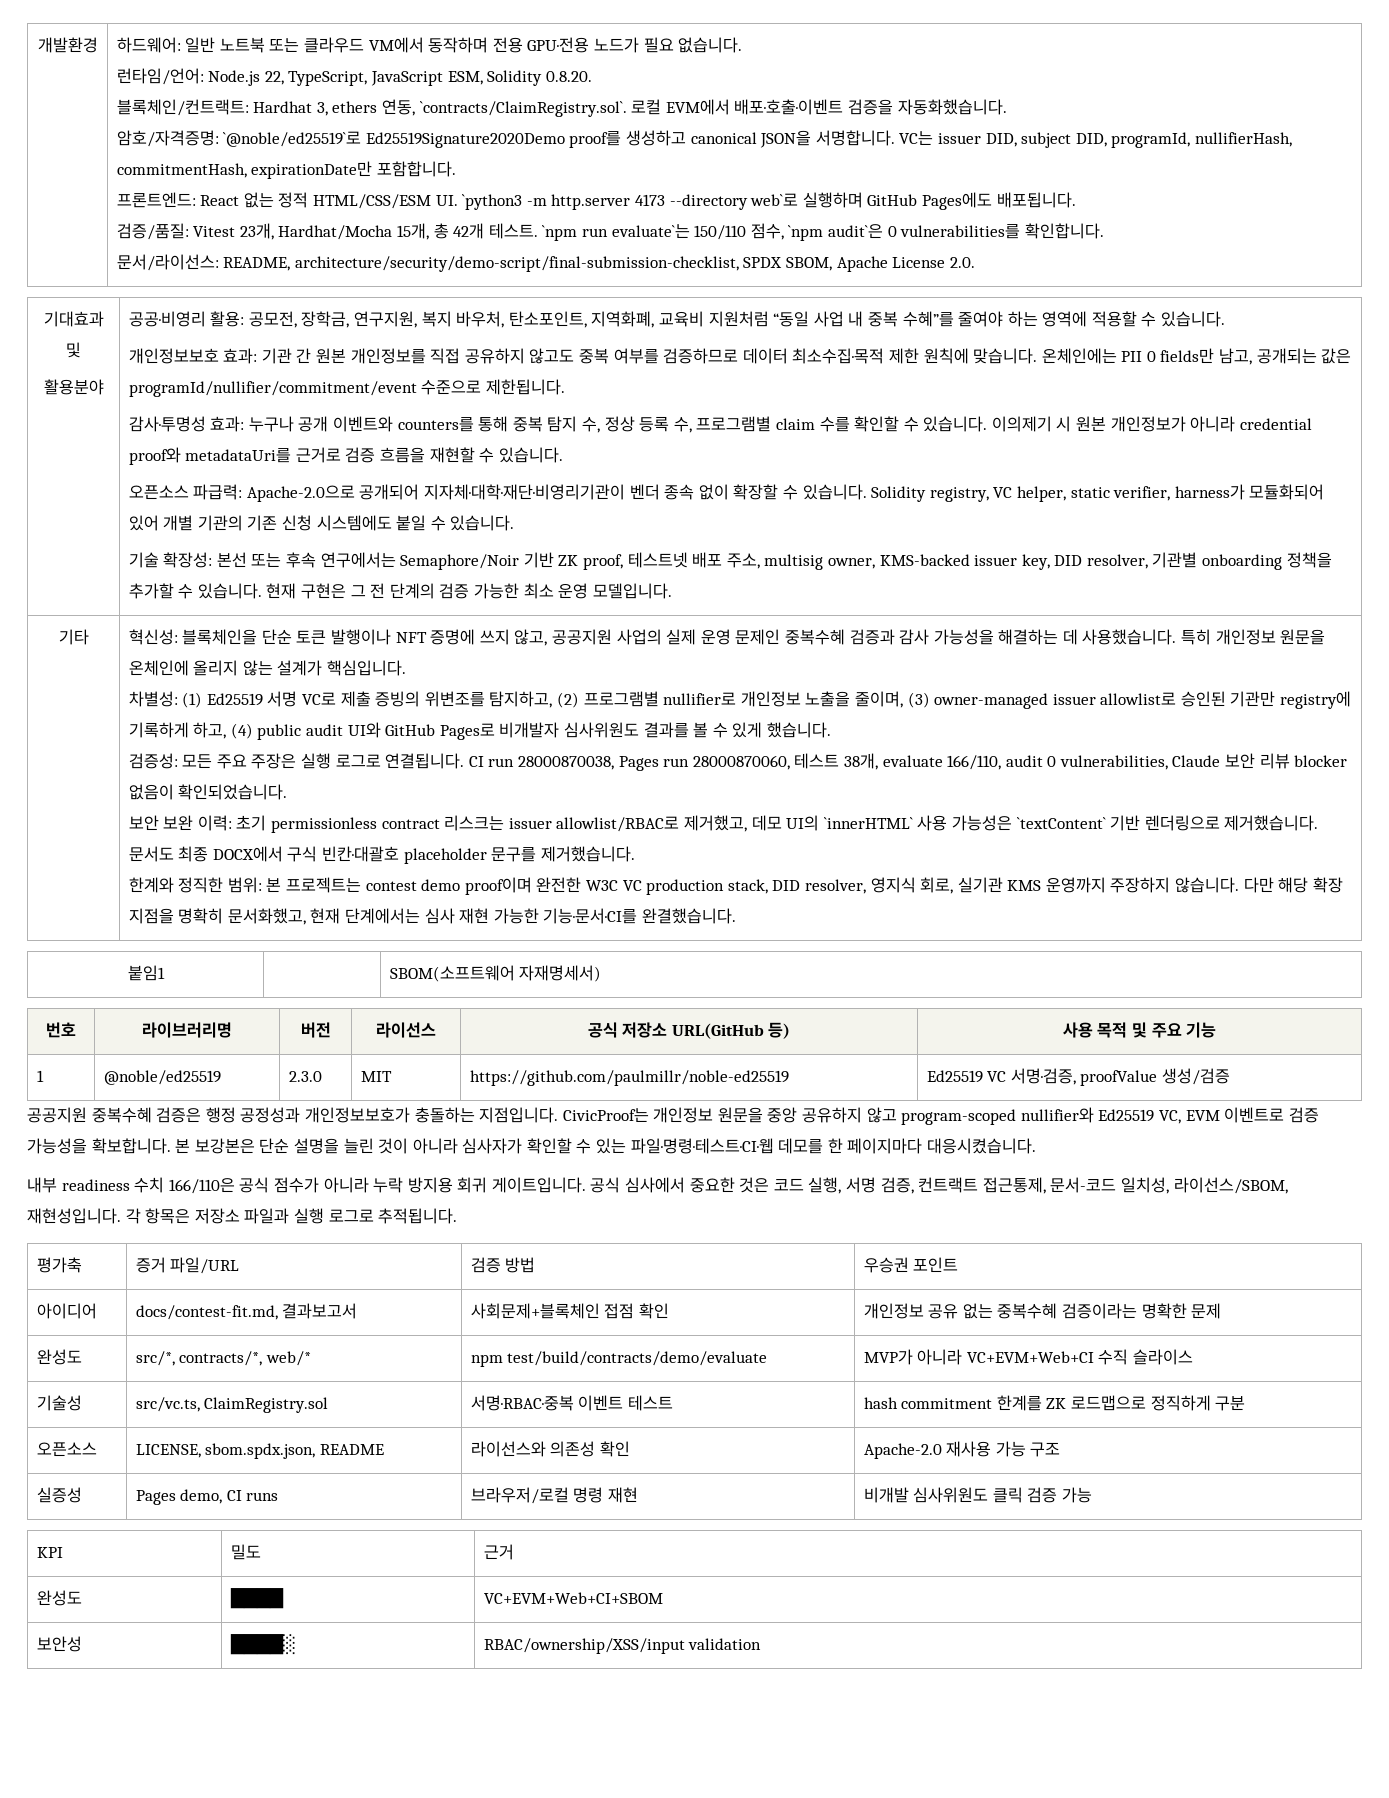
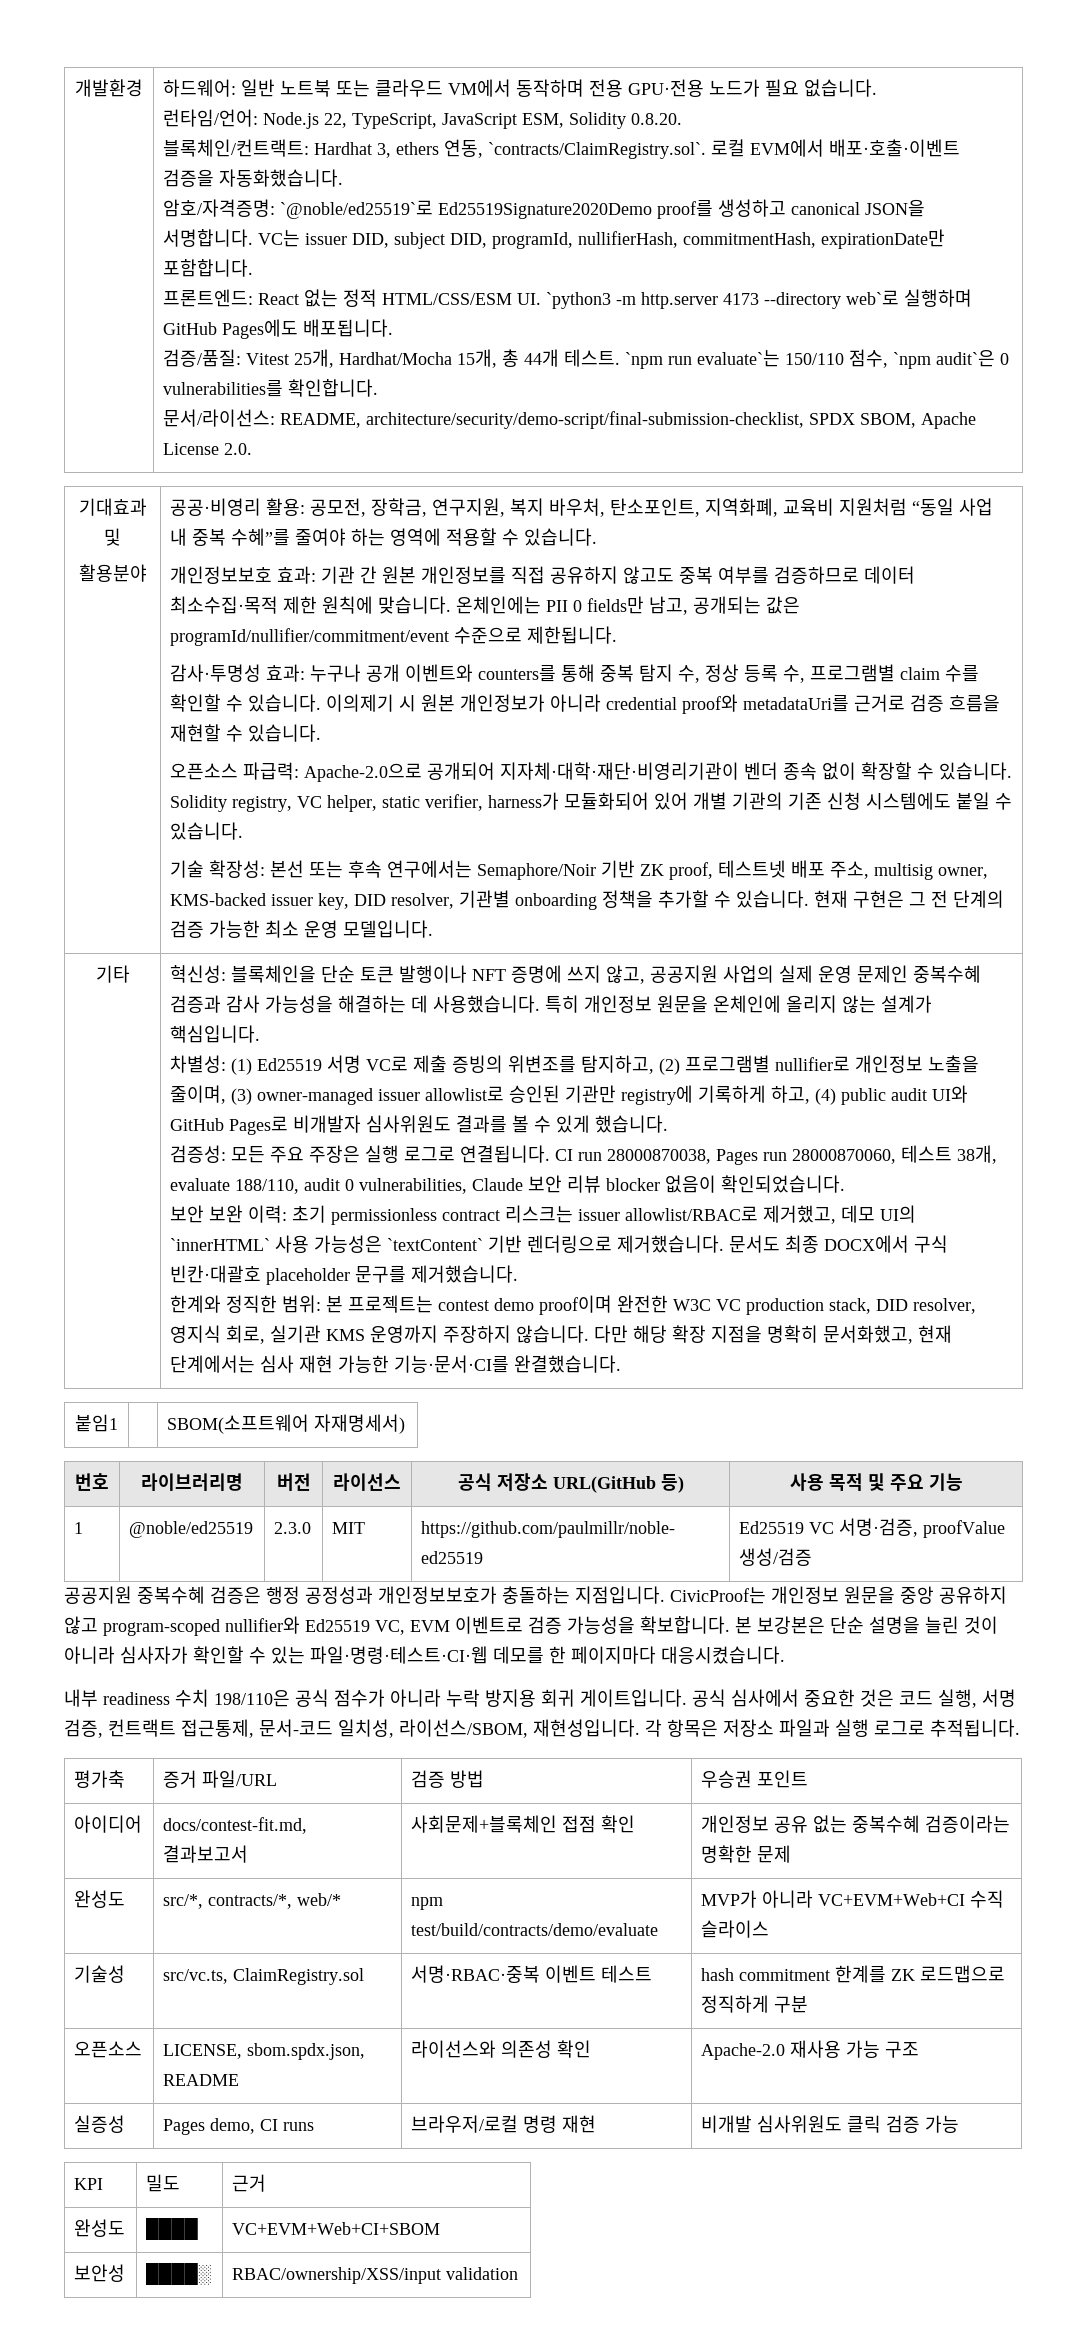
[239,223,274,240] 23개, -> [294,349,335,368] 25개,
[453,223,485,239] 42개 -> [524,349,560,367] 44개
[947,755,1002,770] 166/110, -> [235,1179,300,1194] 188/110,
[168,1178,235,1194] 166/110은 -> [214,1690,290,1707] 198/110은

